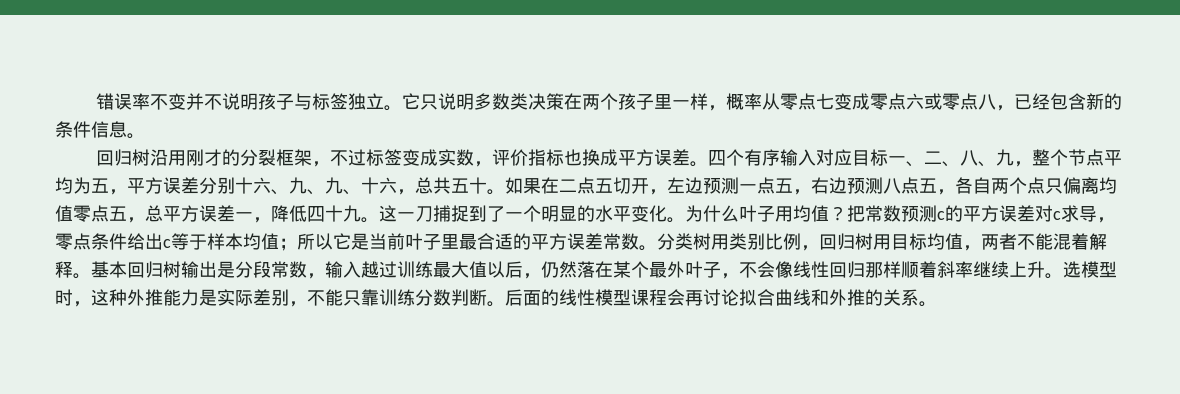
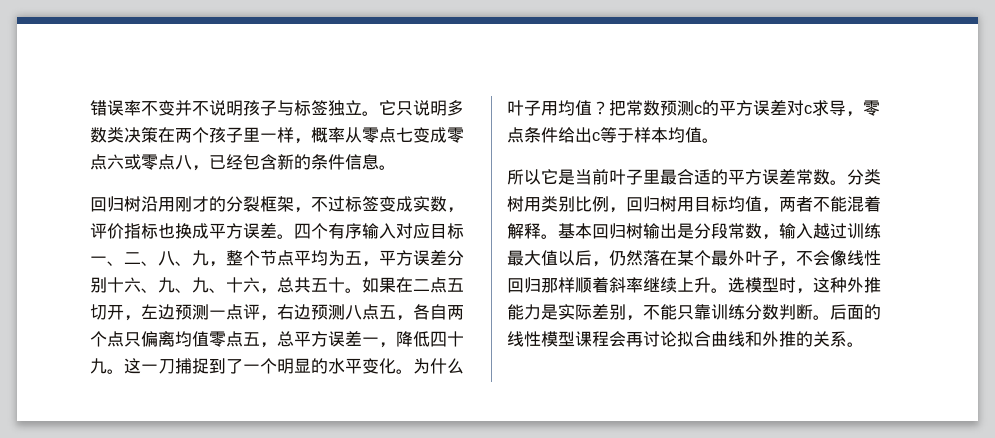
[775,178,793,193] 五 -> [243,304,260,320] 评
[279,238,297,251] ； -> [702,138,719,143] 。 //

